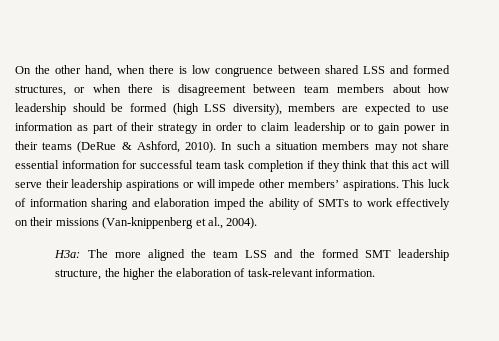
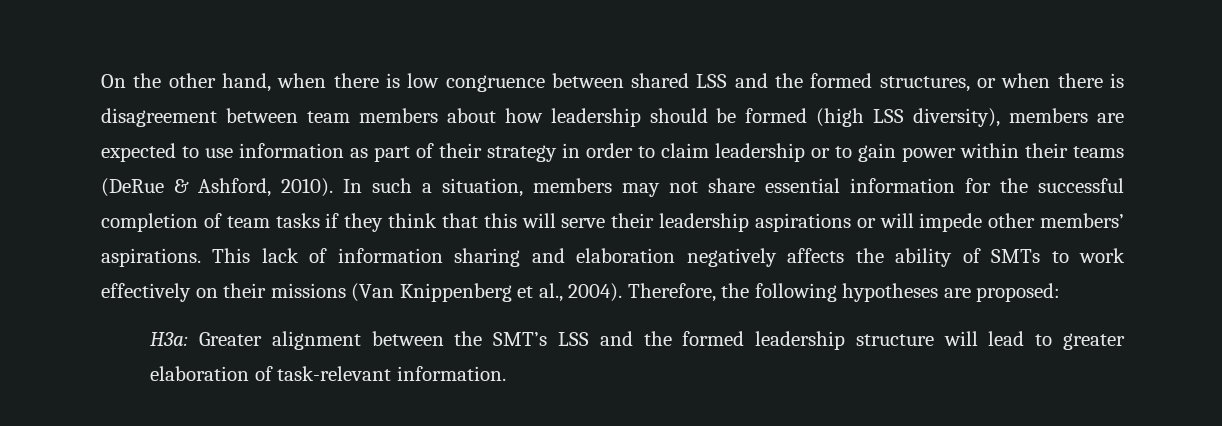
(409, 69) none -> [775,73,804,88] the
[440,123,451,131] in -> [960,143,1019,158] within
[276,142,319,150] situation -> [442,178,523,197] situation,
[140,160,305,172] successful team task completion -> [1000,178,1124,193] [101,213,320,232] the successful completion of team tasks
[412,161,429,169] act -> (517, 220) none
[428,179,451,188] luck -> [261,248,299,263] lack
[213,198,246,210] imped -> [686,248,845,267] negatively affects
[102,217,194,229] (Van-knippenberg -> [351,283,512,302] (Van Knippenberg
[54,249,450,261] [55,268,173,280] // H3a: The more aligned the team LSS and the formed SMT leadership structure, the higher the -> [627,283,1061,302] [150,331,1125,350] Therefore, the following hypotheses are proposed: // H3a: Greater alignment between the SMT’s LSS and the formed leadership structure will lead to greater

